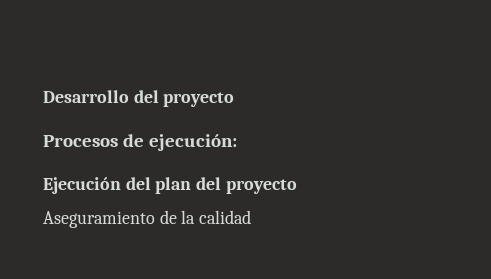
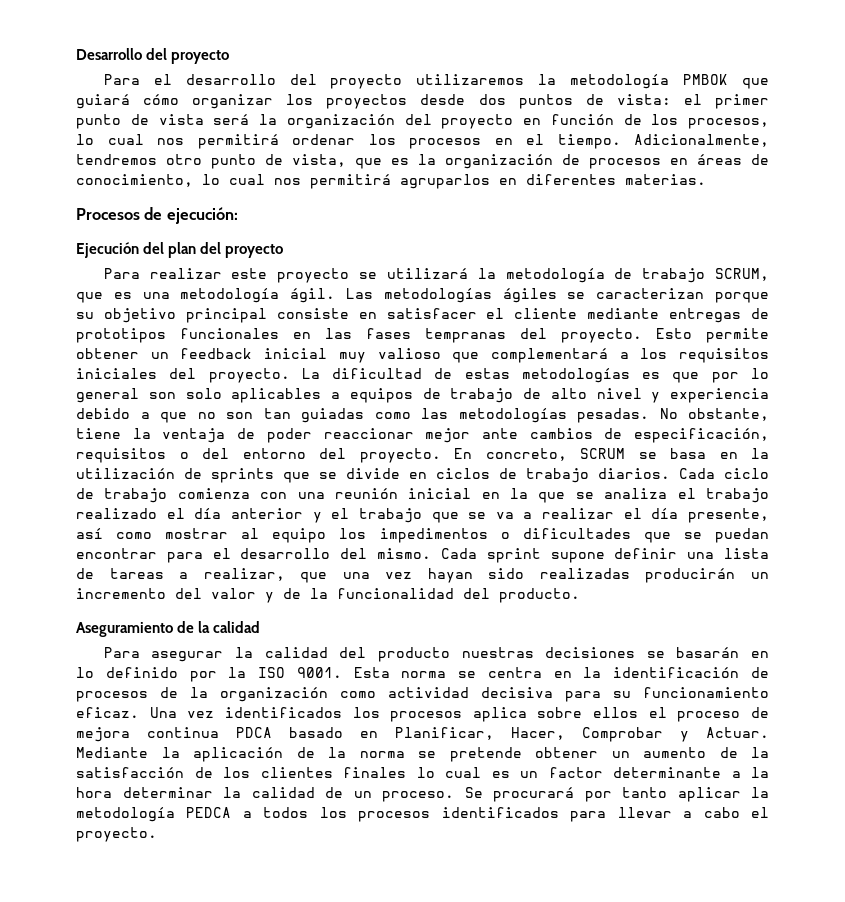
(235, 99) none -> [103,74,769,89] [76,94,769,109] [76,114,769,129] [76,134,769,149] [76,154,769,169] [76,174,706,189] // Para el desarrollo del proyecto utilizaremos la metodología PMBOK que guiará cómo organizar los proyectos desde dos puntos de vista: el primer punto de vista será la organización del proyecto en función de los procesos, lo cual nos permitirá ordenar los procesos en el tiempo. Adicionalmente, tendremos otro punto de vista, que es la organización de procesos en áreas de conocimiento, lo cual nos permitirá agruparlos en diferentes materias.
[43,210,252,228] Aseguramiento de la calidad -> [103,268,769,283] [76,288,769,303] [76,308,769,323] [76,328,769,343] [76,348,770,363] [76,368,769,383] [76,388,769,403] [76,408,769,423] [76,428,769,443] [76,448,769,463] [76,468,769,483] [76,488,769,503] [76,508,769,523] [76,528,769,543] [76,548,770,563] [76,568,769,583] [76,588,580,603] [76,621,261,637] [103,647,770,662] [76,667,769,682] [76,687,769,702] [76,707,769,722] [76,727,769,742] [76,747,769,762] [76,767,769,778] [76,787,769,802] [76,807,770,822] [76,827,157,842] Para realizar este proyecto se utilizará la metodología de trabajo SCRUM, que es una metodología ágil. Las metodologías ágiles se caracterizan porque su objetivo principal consiste en satisfacer el cliente mediante entregas de prototipos funcionales en las fases tempranas del proyecto. Esto permite obtener un feedback inicial muy valioso que complementará a los requisitos iniciales del proyecto. La dificultad de estas metodologías es que por lo general son solo aplicables a equipos de trabajo de alto nivel y experiencia debido a que no son tan guiadas como las metodologías pesadas. No obstante, tiene la ventaja de poder reaccionar mejor ante cambios de especificación, requisitos o del entorno del proyecto. En concreto, SCRUM se basa en la utilización de sprints que se divide en ciclos de trabajo diarios. Cada ciclo de trabajo comienza con una reunión inicial en la que se analiza el trabajo realizado el día anterior y el trabajo que se va a realizar el día presente, así como mostrar al equipo los impedimentos o dificultades que se puedan encontrar para el desarrollo del mismo. Cada sprint supone definir una lista de tareas a realizar, que una vez hayan sido realizadas producirán un incremento del valor y de la funcionalidad del producto. // Aseguramiento de la calidad // Para asegurar la calidad del producto nuestras decisiones se basarán en lo definido por la ISO 9001. Esta norma se centra en la identificación de procesos de la organización como actividad decisiva para su funcionamiento eficaz. Una vez identificados los procesos aplica sobre ellos el proceso de mejora continua PDCA basado en Planificar, Hacer, Comprobar y Actuar. Mediante la aplicación de la norma se pretende obtener un aumento de la satisfacción de los clientes finales lo cual es un factor determinante a la hora determinar la calidad de un proceso. Se procurará por tanto aplicar la metodología PEDCA a todos los procesos identificados para llevar a cabo el proyecto.

